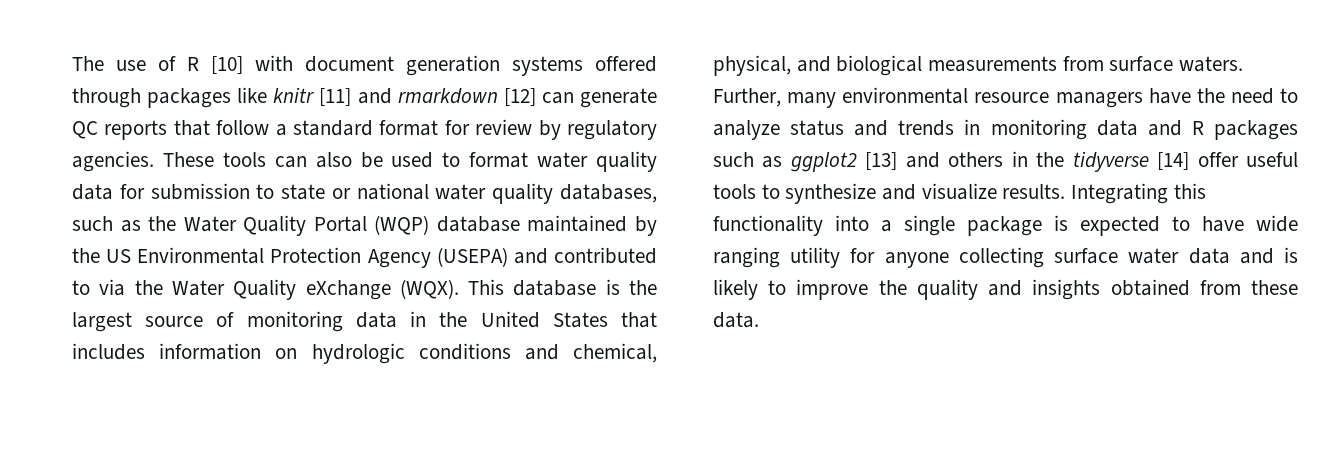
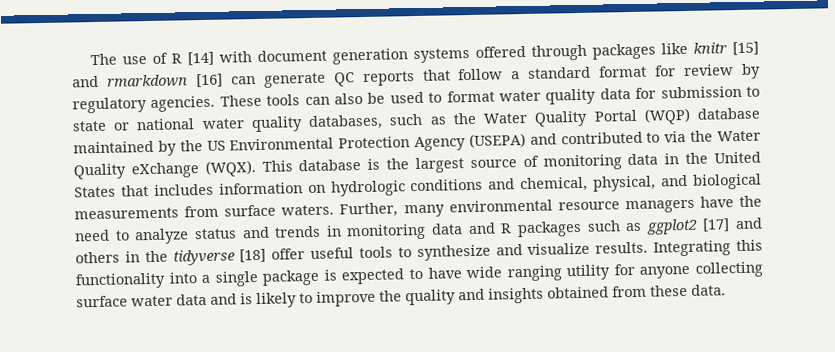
[211,56,243,74] [10] -> [187,51,215,66] [14]
[319,88,352,106] [11] -> [732,41,760,56] [15]
[503,88,536,106] [12] -> [195,73,223,88] [16]
[865,152,898,170] [13] -> [702,218,731,232] [17]
[1157,152,1190,170] [14] -> [239,248,267,263] [18]

